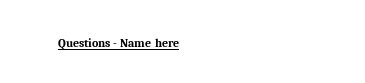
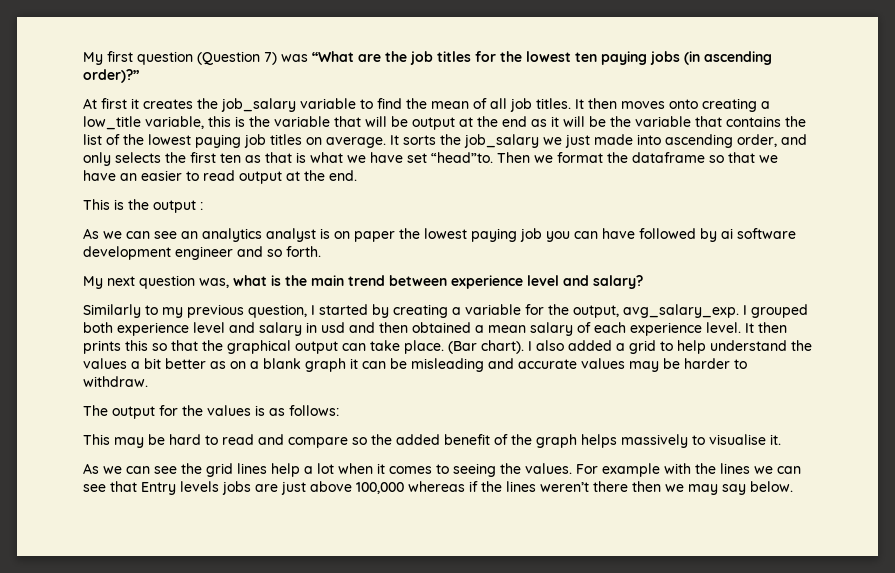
[58,38,179,50] Questions - Name here -> [83,51,772,65] [83,69,139,83] [83,98,770,112] [83,116,806,130] [83,134,807,148] [83,152,778,166] [83,170,357,184] [83,199,203,213] [83,228,796,242] [83,246,321,260] [83,275,643,289] [83,304,808,318] [83,322,787,336] [83,340,812,354] [83,358,747,372] [83,376,148,387] [83,405,339,419] [83,434,781,448] [83,463,801,477] [83,481,793,495] My first question (Question 7) was “What are the job titles for the lowest ten paying jobs (in ascending order)?” // At first it creates the job_salary variable to find the mean of all job titles. It then moves onto creating a low_title variable, this is the variable that will be output at the end as it will be the variable that contains the list of the lowest paying job titles on average. It sorts the job_salary we just made into ascending order, and only selects the first ten as that is what we have set “head”to. Then we format the dataframe so that we have an easier to read output at the end. // This is the output : // As we can see an analytics analyst is on paper the lowest paying job you can have followed by ai software development engineer and so forth. // My next question was, what is the main trend between experience level and salary? // Similarly to my previous question, I started by creating a variable for the output, avg_salary_exp. I grouped both experience level and salary in usd and then obtained a mean salary of each experience level. It then prints this so that the graphical output can take place. (Bar chart). I also added a grid to help understand the values a bit better as on a blank graph it can be misleading and accurate values may be harder to withdraw. // The output for the values is as follows: // This may be hard to read and compare so the added benefit of the graph helps massively to visualise it. // As we can see the grid lines help a lot when it comes to seeing the values. For example with the lines we can see that Entry levels jobs are just above 100,000 whereas if the lines weren’t there then we may say below.

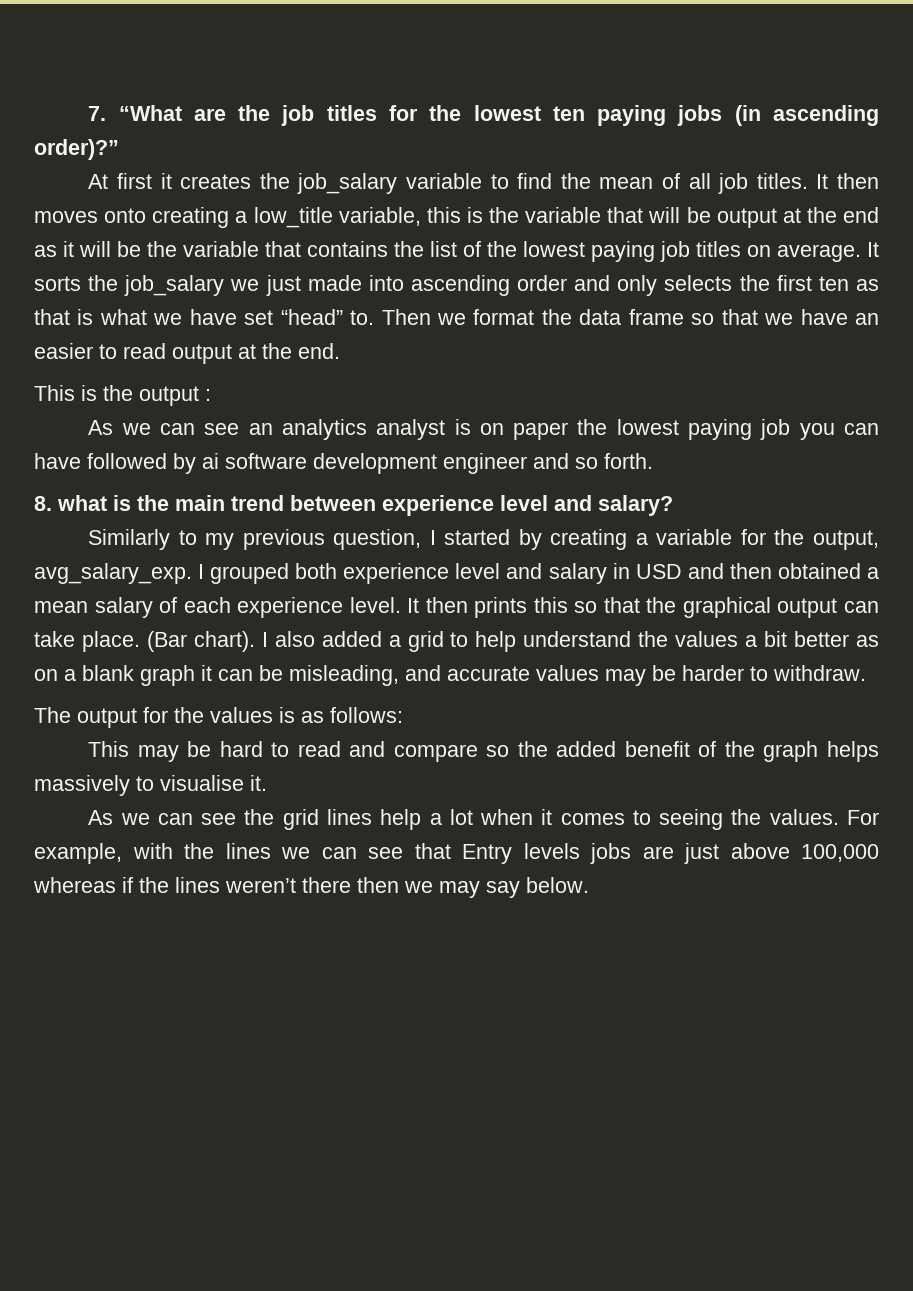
[83,51,308,65] My first question (Question 7) was -> [88,106,107,121] 7.
[737,134,777,147] order, -> [517,275,568,291] order
[431,152,493,163] “head”to. -> [280,309,375,325] “head” to.
[632,152,705,163] dataframe -> [579,309,684,325] data frame
[83,275,229,289] My next question was, -> [34,496,52,511] 8.
[321,322,345,333] usd -> [635,564,682,579] USD
[411,358,484,372] misleading -> [289,665,399,686] misleading,
[602,463,660,477] example -> [34,843,122,864] example,

